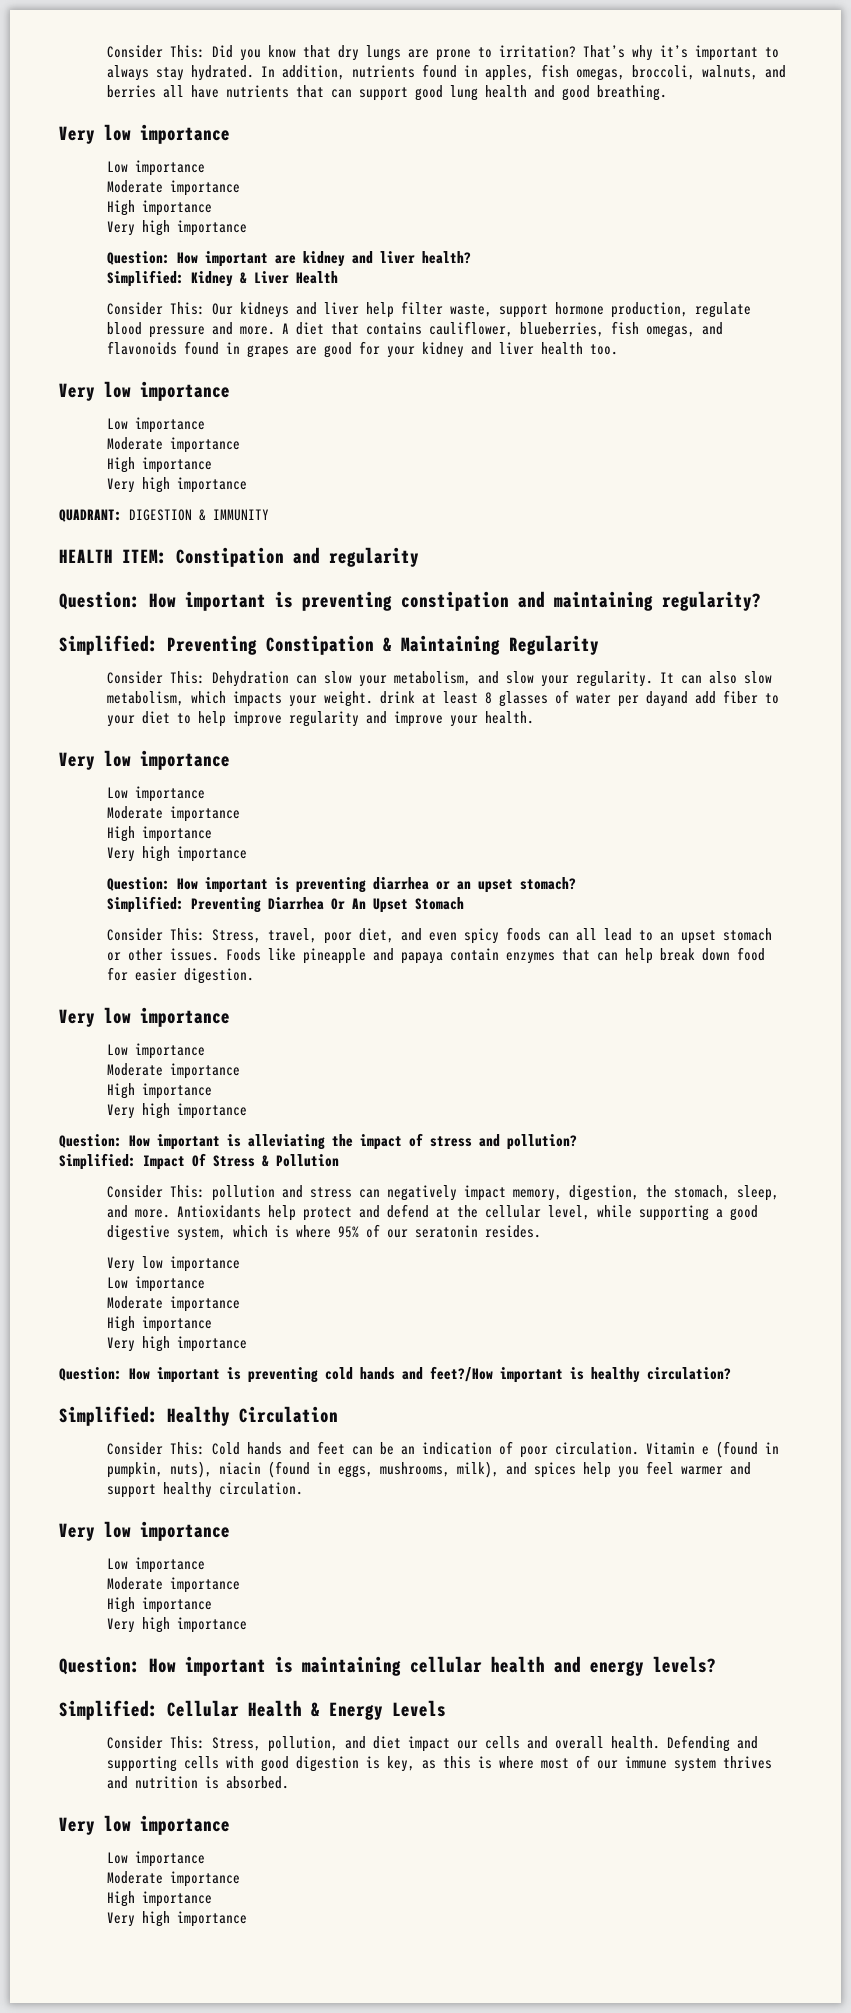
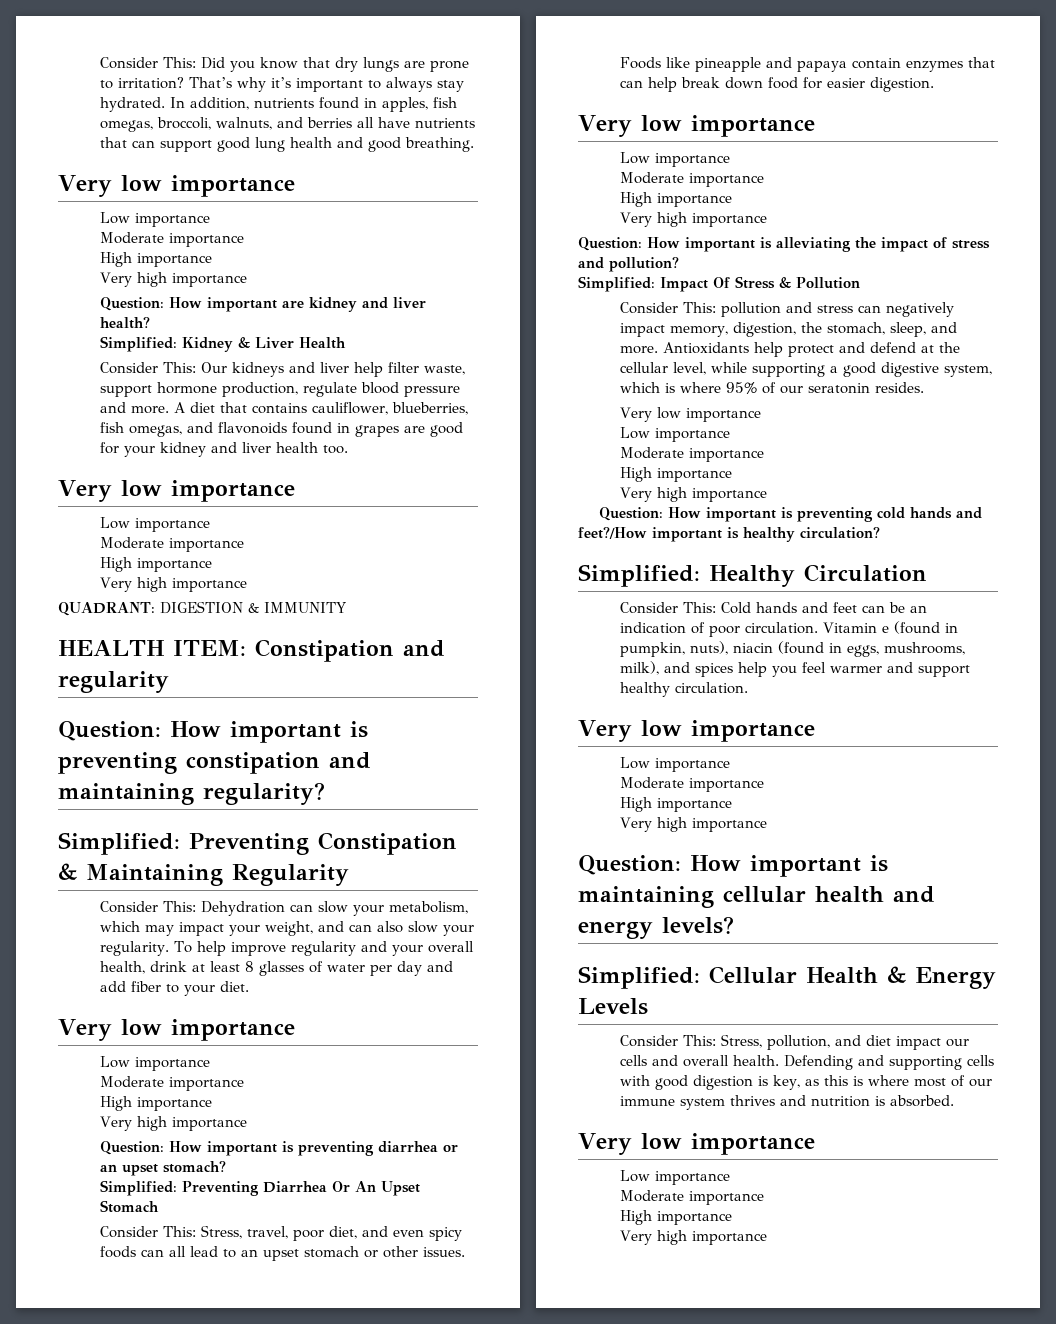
[478,671,773,687] [107,691,374,707] and slow your regularity. It can also slow metabolism, which impacts your weight. -> [100,921,475,936] [100,941,475,956] [100,961,146,974] which may impact your weight, and can also slow your regularity. To help improve regularity and your overall health,
[646,691,689,707] dayand -> [397,961,454,976] day and
[142,711,535,727] diet to help improve regularity and improve your health. -> [220,981,250,992] diet.

